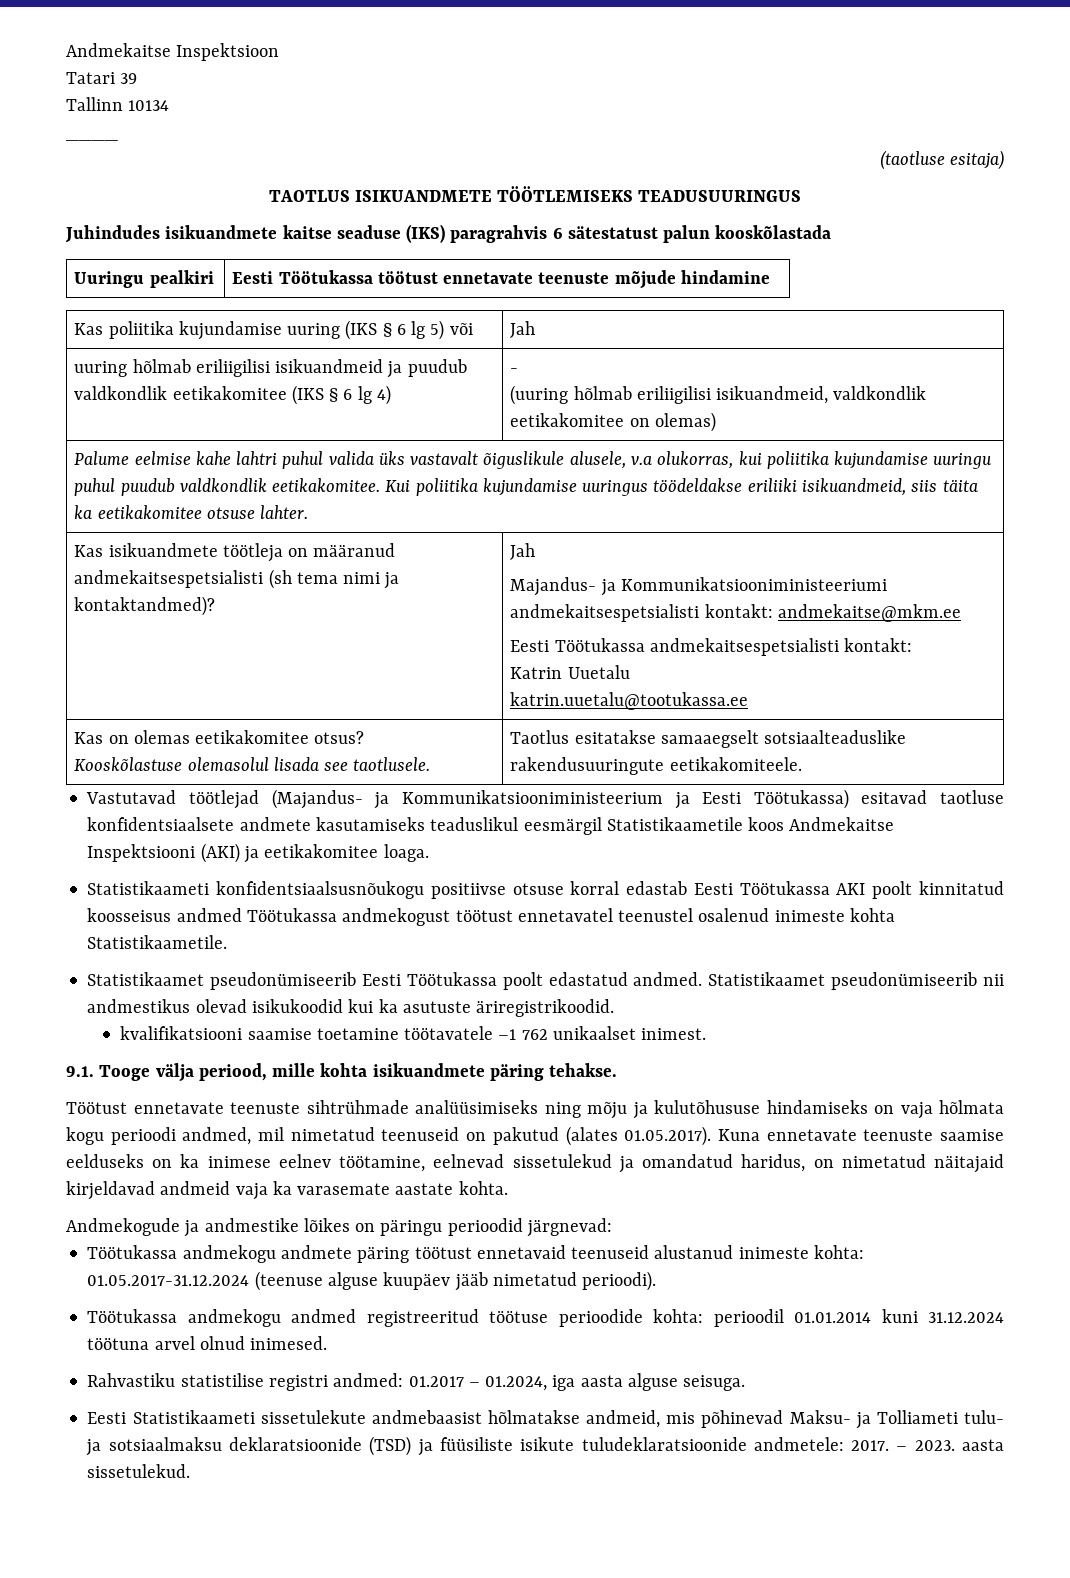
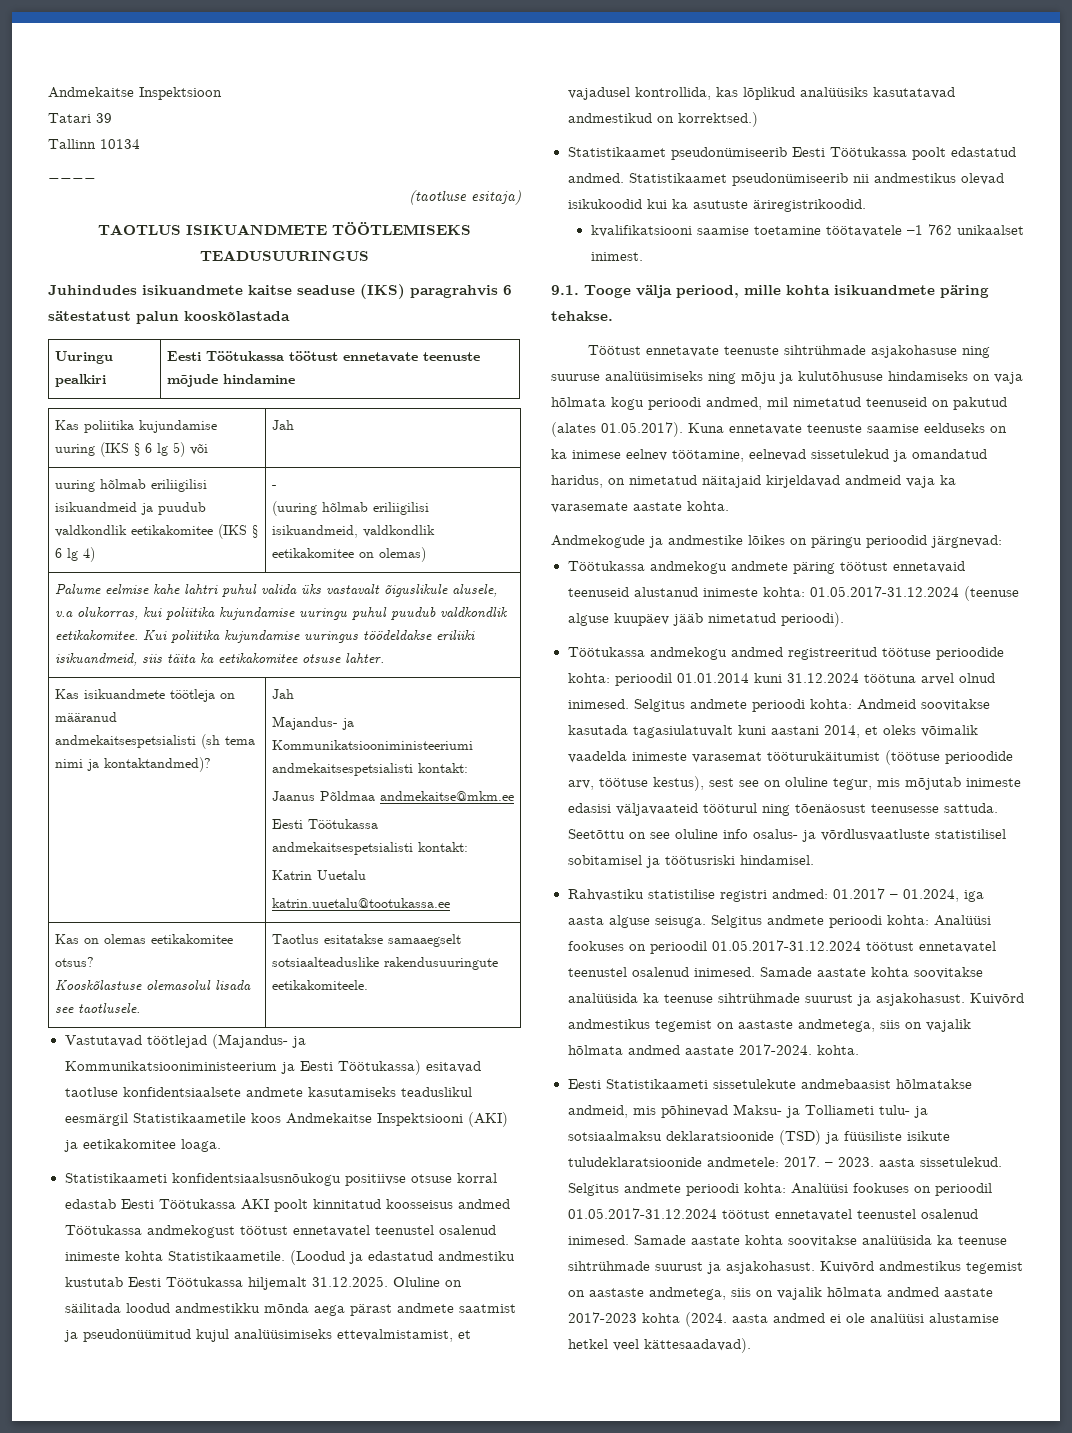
(773, 611) none -> [271,791,375,801] // Jaanus Põldmaa
(228, 942) none -> [289,1250,515,1265] [64,1276,462,1290] [64,1303,516,1316] [63,1329,471,1342] [567,87,955,100] [567,112,758,127] (Loodud ja edastatud andmestiku kustutab Eesti Töötukassa hiljemalt 31.12.2025. Oluline on säilitada loodud andmestikku mõnda aega pärast andmete saatmist ja pseudonüümitud kujul analüüsimiseks ettevalmistamist, et vajadusel kontrollida, kas lõplikud analüüsiks kasutatavad andmestikud on korrektsed.)
(409, 1107) none -> [871,345,991,358] [551,374,600,381] asjakohasuse ning suuruse
(328, 1343) none -> [633,699,990,712] [567,725,978,738] [567,750,1013,765] [567,776,1021,791] [567,803,998,816] [567,829,1006,842] [567,855,814,868] Selgitus andmete perioodi kohta: Andmeid soovitakse kasutada tagasiulatuvalt kuni aastani 2014, et oleks võimalik vaadelda inimeste varasemat tööturukäitumist (töötuse perioodide arv, töötuse kestus), sest see on oluline tegur, mis mõjutab inimeste edasisi väljavaateid tööturul ning tõenäosust teenusesse sattuda. Seetõttu on see oluline info osalus- ja võrdlusvaatluste statistilisel sobitamisel ja töötusriski hindamisel.
(746, 1383) none -> [710,915,991,928] [567,940,996,954] [567,967,983,979] [567,993,1024,1006] [567,1019,971,1032] [567,1044,859,1055] Selgitus andmete perioodi kohta: Analüüsi fookuses on perioodil 01.05.2017-31.12.2024 töötust ennetavatel teenustel osalenud inimesed. Samade aastate kohta soovitakse analüüsida ka teenuse sihtrühmade suurust ja asjakohasust. Kuivõrd andmestikus tegemist on aastaste andmetega, siis on vajalik hõlmata andmed aastate 2017-2024. kohta.
(191, 1471) none -> [567,1183,992,1196] [567,1208,978,1221] [567,1235,1007,1247] [567,1261,1023,1274] [567,1287,993,1300] [567,1312,999,1327] [567,1338,751,1353] Selgitus andmete perioodi kohta: Analüüsi fookuses on perioodil 01.05.2017-31.12.2024 töötust ennetavatel teenustel osalenud inimesed. Samade aastate kohta soovitakse analüüsida ka teenuse sihtrühmade suurust ja asjakohasust. Kuivõrd andmestikus tegemist on aastaste andmetega, siis on vajalik hõlmata andmed aastate 2017-2023 kohta (2024. aasta andmed ei ole analüüsi alustamise hetkel veel kättesaadavad).

